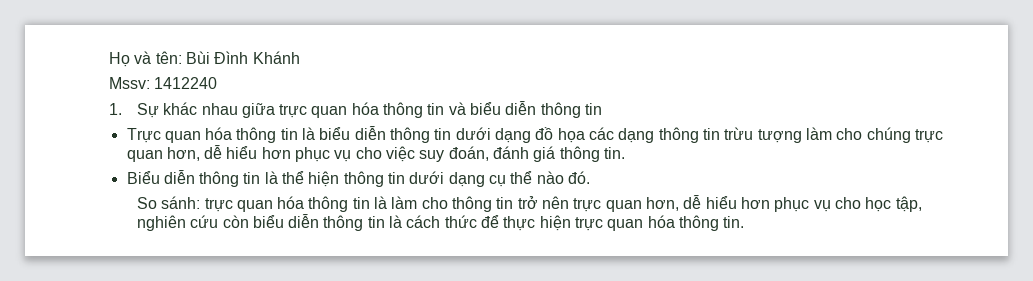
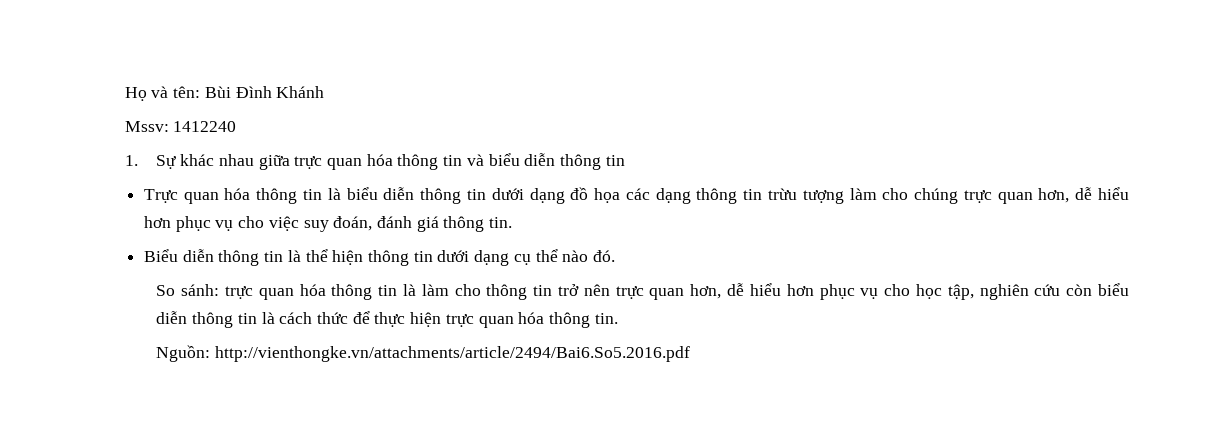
(745, 222) none -> [156,345,691,362] // Nguồn: http://vienthongke.vn/attachments/article/2494/Bai6.So5.2016.pdf

